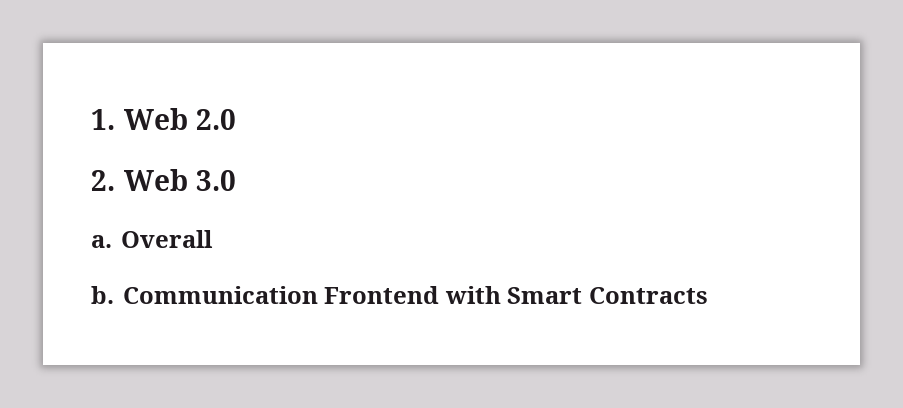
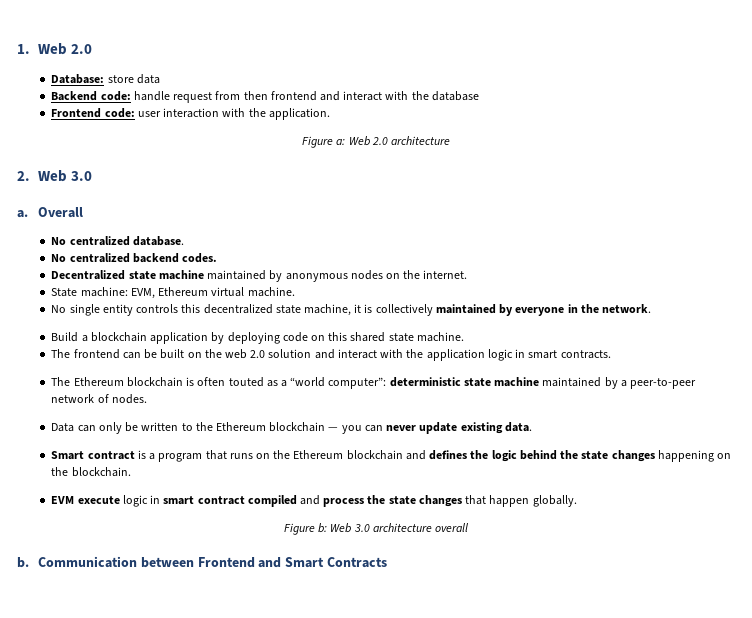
(236, 119) none -> [51,74,160,84] [51,91,479,103] [51,108,330,120] [302,136,450,148] // Database: store data // Backend code: handle request from then frontend and interact with the database // Frontend code: user interaction with the application. // Figure a: Web 2.0 architecture
(213, 239) none -> [51,236,184,246] [51,253,218,263] [51,270,468,282] [51,287,295,299] [51,304,652,316] [51,332,464,344] [51,349,611,361] [51,377,697,389] [51,394,147,404] [51,422,532,434] [51,450,732,462] [51,467,131,477] [51,495,577,507] [283,523,469,535] // No centralized database. // No centralized backend codes. // Decentralized state machine maintained by anonymous nodes on the internet. // State machine: EVM, Ethereum virtual machine. // No single entity controls this decentralized state machine, it is collectively maintained by everyone in the network. // Build a blockchain application by deploying code on this shared state machine. // The frontend can be built on the web 2.0 solution and interact with the application logic in smart contracts. // The Ethereum blockchain is often touted as a “world computer”: deterministic state machine maintained by a peer-to-peer network of nodes. // Data can only be written to the Ethereum blockchain — you can never update existing data. // Smart contract is a program that runs on the Ethereum blockchain and defines the logic behind the state changes happening on the blockchain. // EVM execute logic in smart contract compiled and process the state changes that happen globally. // Figure b: Web 3.0 architecture overall
[324,286,501,304] Frontend with -> [140,557,282,568] between Frontend and

